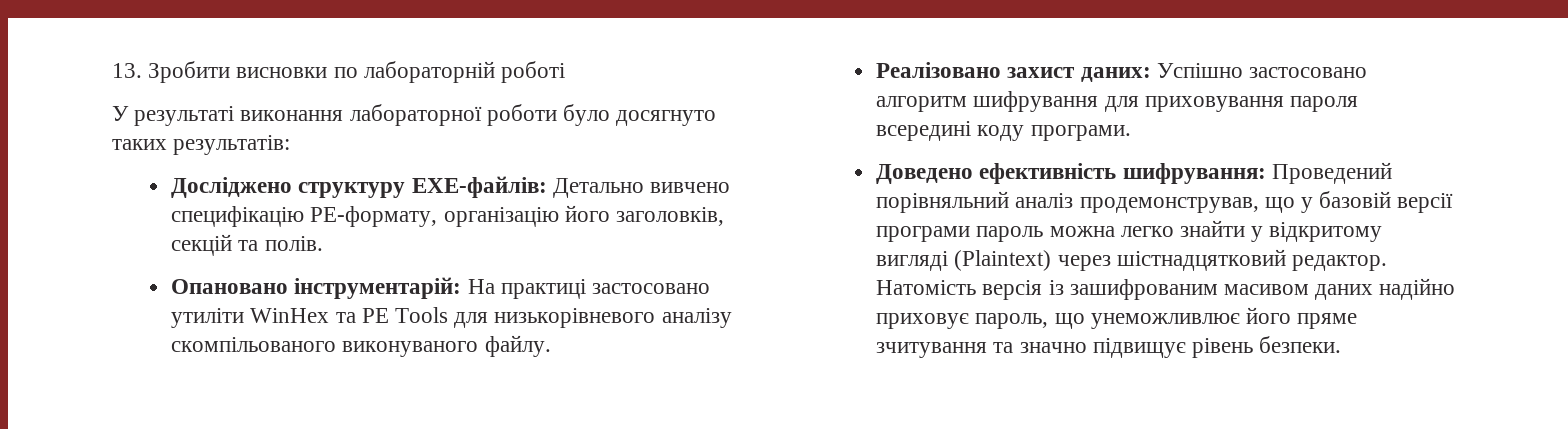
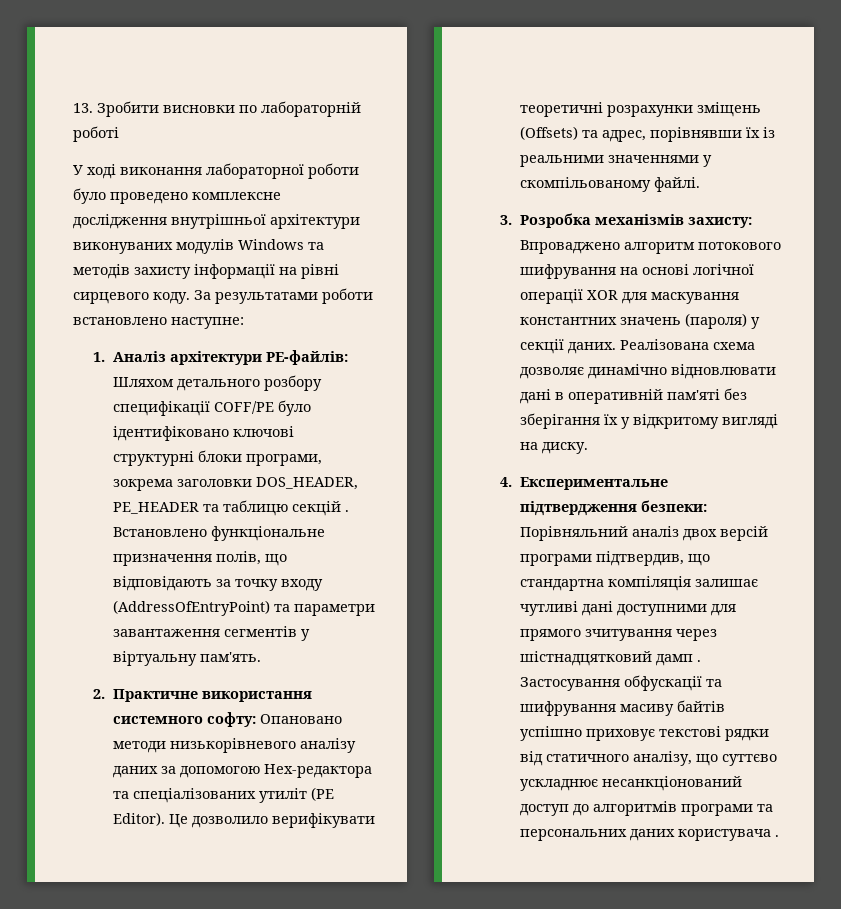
[134,106,235,126] результаті -> [87,164,116,179] ході
[616,110,717,126] [112,135,291,155] [171,176,731,198] [171,205,725,227] [171,234,323,256] [171,277,711,299] [171,307,732,328] [171,335,551,357] [876,62,1368,82] [876,91,1359,112] [876,121,1131,141] [876,162,1392,184] [876,191,1454,213] [876,220,1383,242] [876,249,1388,271] [876,278,1456,300] [876,307,1358,329] [876,336,1342,358] досягнуто таких результатів: // Досліджено структуру EXE-файлів: Детально вивчено специфікацію PE-формату, організацію його заголовків, секцій та полів. // Опановано інструментарій: На практиці застосовано утиліти WinHex та PE Tools для низькорівневого аналізу скомпільованого виконуваного файлу. // Реалізовано захист даних: Успішно застосовано алгоритм шифрування для приховування пароля всередині коду програми. // Доведено ефективність шифрування: Проведений порівняльний аналіз продемонстрував, що у базовій версії програми пароль можна легко знайти у відкритому вигляді (Plaintext) через шістнадцятковий редактор. Натомість версія із зашифрованим масивом даних надійно приховує пароль, що унеможливлює його пряме зчитування та значно підвищує рівень безпеки. -> [110,192,281,204] [73,214,360,229] [73,239,324,254] [73,264,339,279] [73,288,373,304] [73,317,244,329] [92,350,348,365] [112,375,322,391] [112,400,311,416] [112,426,294,441] [112,450,322,466] [112,477,358,491] [112,500,349,516] [112,526,325,541] [112,551,287,566] [112,576,323,591] [112,600,375,616] [112,626,310,641] [112,651,261,666] [92,689,312,702] [112,712,342,727] [112,738,356,753] [112,764,372,778] [112,787,334,803] [112,812,375,828] [519,102,761,117] [519,126,775,142] [519,155,712,167] [519,177,700,192] [499,213,752,228] [519,240,781,254] [519,264,754,279] [519,289,739,304] [519,313,760,329] [519,339,755,354] [519,364,776,379] [519,388,747,404] [519,413,778,429] [519,442,588,454] [499,477,668,490] [519,500,707,516] [519,526,768,541] [519,551,710,566] [519,576,758,591] [519,601,736,616] [519,629,717,641] [519,651,701,666] [519,675,722,691] [519,700,725,716] [519,726,769,741] [519,751,777,766] [519,776,742,791] [519,801,773,816] [519,829,779,841] проведено комплексне дослідження внутрішньої архітектури виконуваних модулів Windows та методів захисту інформації на рівні сирцевого коду. За результатами роботи встановлено наступне: // 1. Аналіз архітектури PE-файлів: Шляхом детального розбору специфікації COFF/PE було ідентифіковано ключові структурні блоки програми, зокрема заголовки DOS_HEADER, PE_HEADER та таблицю секцій . Встановлено функціональне призначення полів, що відповідають за точку входу (AddressOfEntryPoint) та параметри завантаження сегментів у віртуальну пам'ять. // 2. Практичне використання системного софту: Опановано методи низькорівневого аналізу даних за допомогою Hex-редактора та спеціалізованих утиліт (PE Editor). Це дозволило верифікувати теоретичні розрахунки зміщень (Offsets) та адрес, порівнявши їх із реальними значеннями у скомпільованому файлі. // 3. Розробка механізмів захисту: Впроваджено алгоритм потокового шифрування на основі логічної операції XOR для маскування константних значень (пароля) у секції даних. Реалізована схема дозволяє динамічно відновлювати дані в оперативній пам'яті без зберігання їх у відкритому вигляді на диску. // 4. Експериментальне підтвердження безпеки: Порівняльний аналіз двох версій програми підтвердив, що стандартна компіляція залишає чутливі дані доступними для прямого зчитування через шістнадцятковий дамп . Застосування обфускації та шифрування масиву байтів успішно приховує текстові рядки від статичного аналізу, що суттєво ускладнює несанкціонований доступ до алгоритмів програми та персональних даних користувача .

